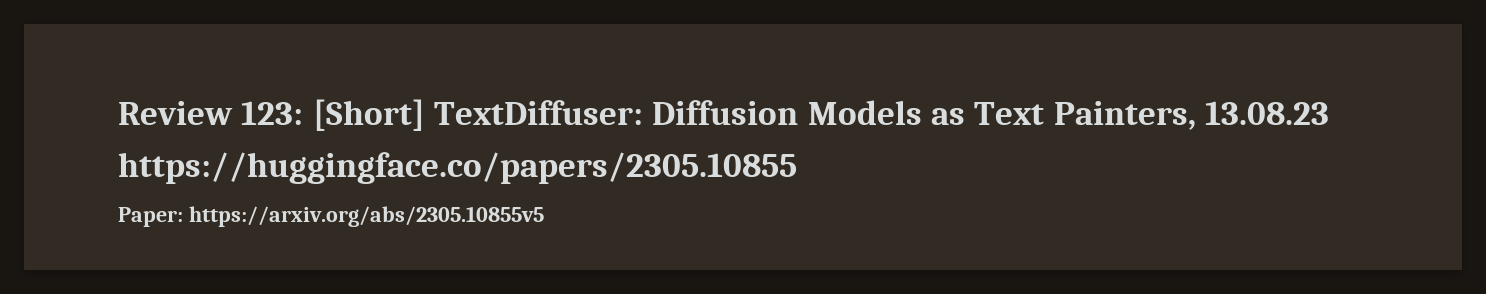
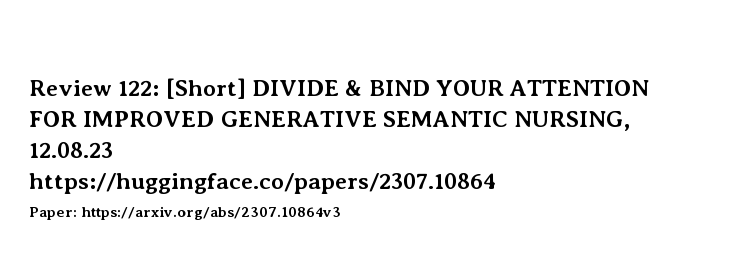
[241,99,1329,131] [118,152,797,184] 123: [Short] TextDiffuser: Diffusion Models as Text Painters, 13.08.23 // https://huggingface.co/papers/2305.10855 -> [118,78,650,99] [29,111,631,131] [29,142,113,158] [29,173,496,194] 122: [Short] DIVIDE & BIND YOUR ATTENTION FOR IMPROVED GENERATIVE SEMANTIC NURSING, 12.08.23 // https://huggingface.co/papers/2307.10864
[188,206,544,227] https://arxiv.org/abs/2305.10855v5 -> [81,206,342,220] https://arxiv.org/abs/2307.10864v3

